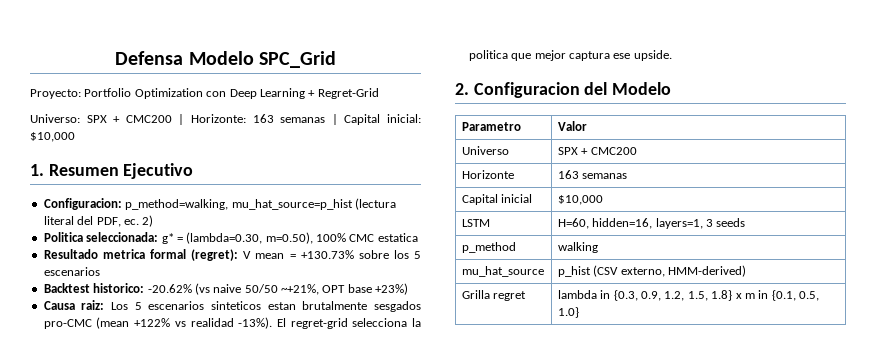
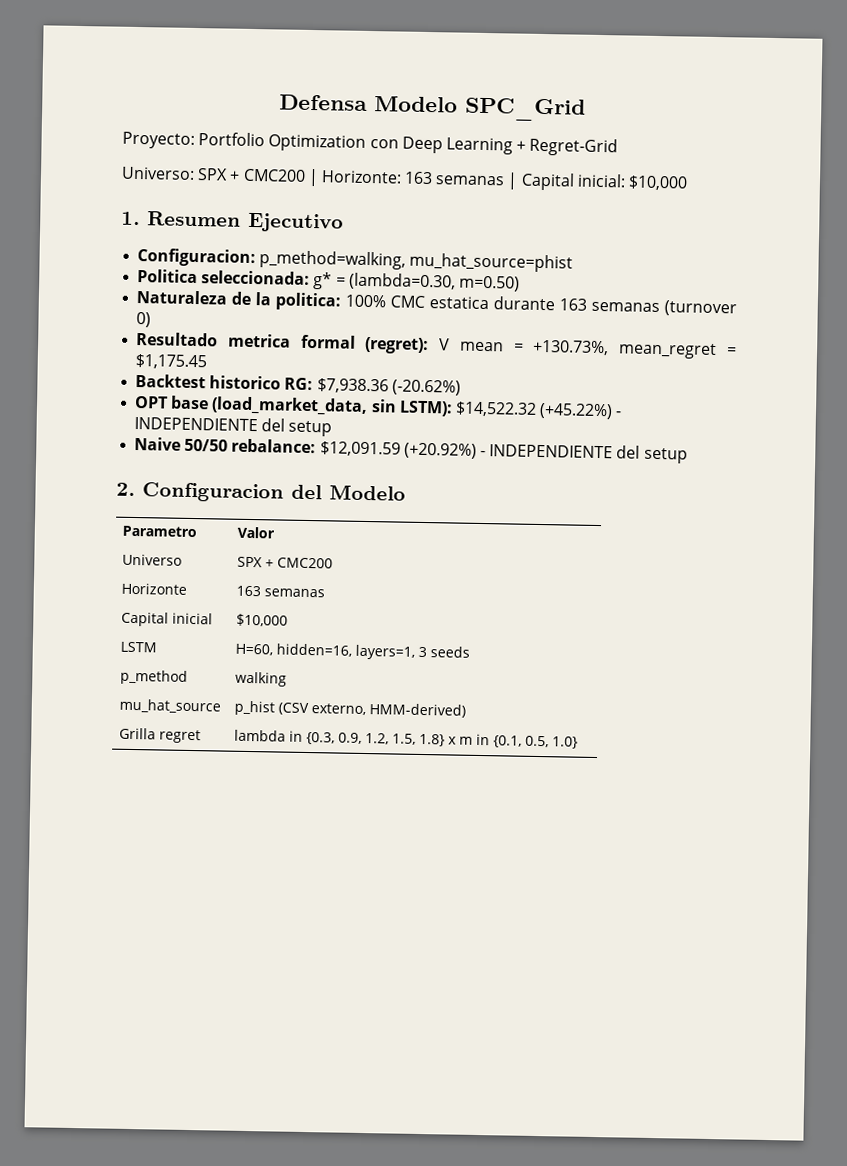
[231,198,396,210] [43,215,154,227] mu_hat_source=p_hist (lectura literal del PDF, ec. 2) -> [409,252,574,273] mu_hat_source=phist
[265,232,418,244] m=0.50), 100% CMC estatica -> [458,275,520,292] [136,290,738,317] [136,312,152,328] m=0.50) // Naturaleza de la politica: 100% CMC estatica durante 163 semanas (turnover 0)
[300,250,421,259] [43,267,100,276] [43,283,409,295] [43,300,421,312] [43,317,422,329] [468,50,672,61] +130.73% sobre los 5 escenarios // Backtest historico: -20.62% (vs naive 50/50 ~+21%, OPT base +23%) // Causa raiz: Los 5 escenarios sinteticos estan brutalmente sesgados pro-CMC (mean +122% vs realidad -13%). El regret-grid selecciona la politica que mejor captura ese upside. -> [532,339,738,360] [135,353,208,370] [135,373,461,396] [134,395,622,420] [134,416,333,437] [134,436,688,464] +130.73%, mean_regret = $1,175.45 // Backtest historico RG: $7,938.36 (-20.62%) // OPT base (load_market_data, sin LSTM): $14,522.32 (+45.22%) - INDEPENDIENTE del setup // Naive 50/50 rebalance: $12,091.59 (+20.92%) - INDEPENDIENTE del setup

